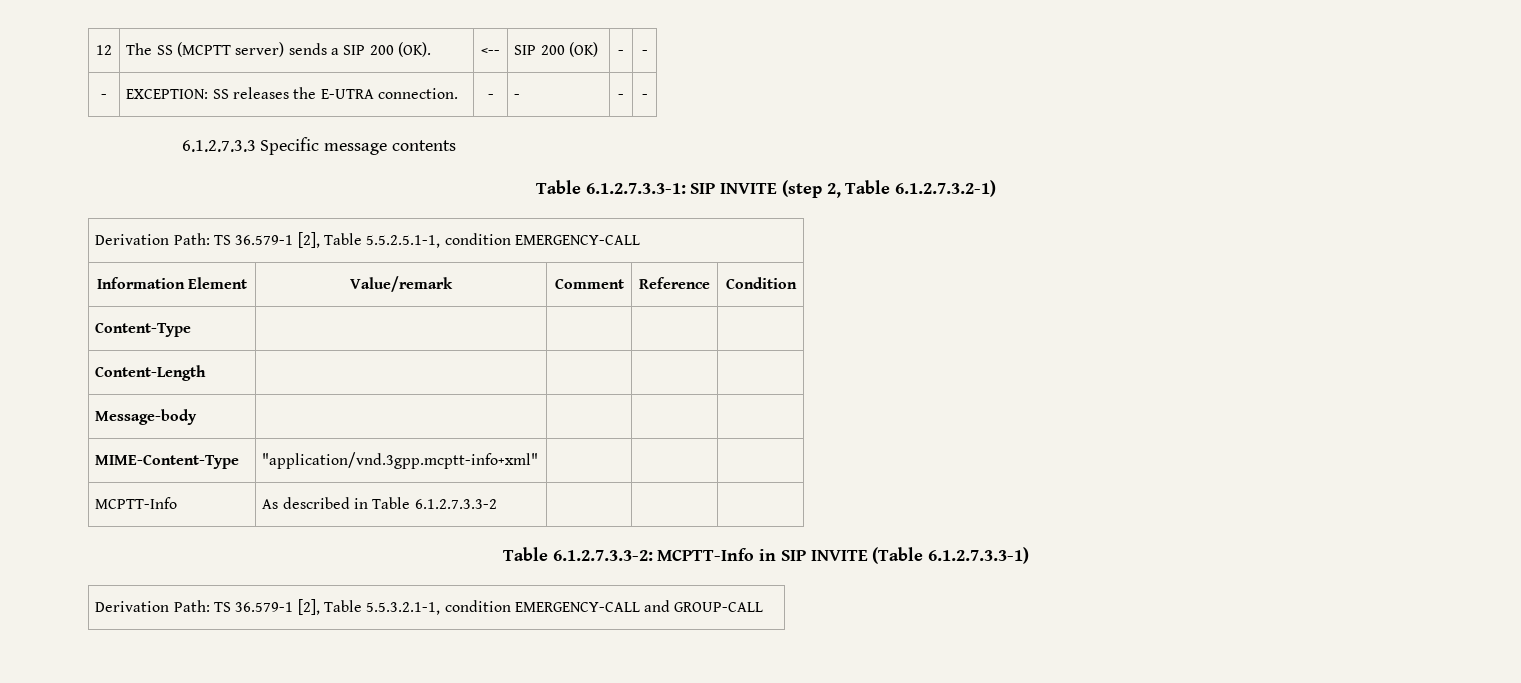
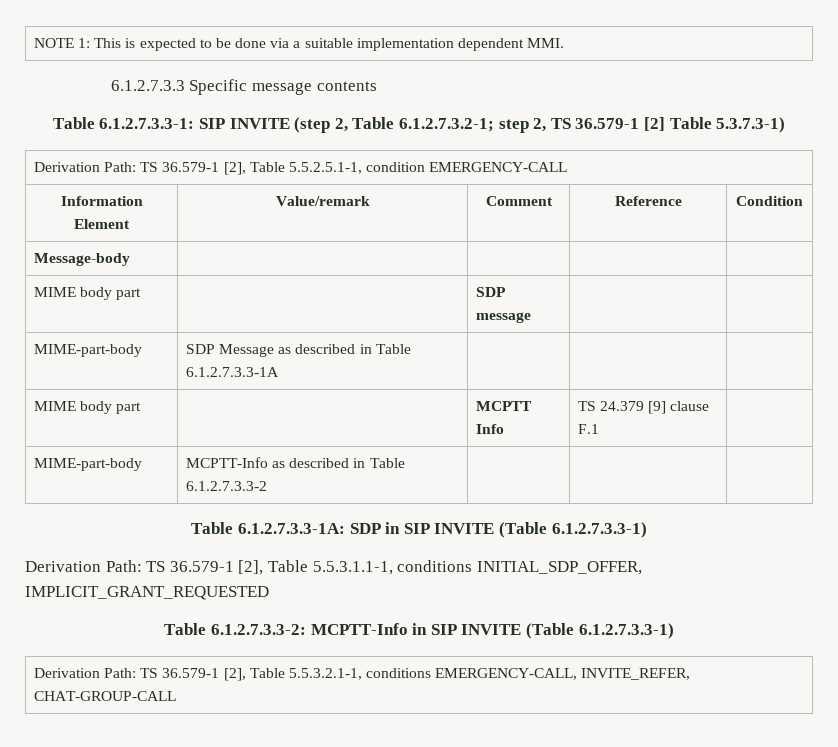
[96,45,112,55] [126,42,431,57] [481,48,500,55] [514,42,598,57] [618,50,624,55] [641,50,648,55] [101,94,107,99] [126,87,458,99] [487,94,494,99] [514,94,521,99] [618,94,624,99] [641,94,648,99] 12 | The SS (MCPTT server) sends a SIP 200 (OK). | <-- | SIP 200 (OK) | - | - // - | EXCEPTION: SS releases the E-UTRA connection. | - | - | - | - -> [33,38,565,51] NOTE 1: This is expected to be done via a suitable implementation dependent MMI.
[895,180,997,197] 6.1.2.7.3.2-1) -> [398,117,786,133] 6.1.2.7.3.2-1; step 2, TS 36.579-1 [2] Table 5.3.7.3-1)
[95,322,192,337] [95,365,207,381] // Content-Type | | | | // Content-Length | | | | -> (803, 201) none
[95,454,240,469] [262,452,539,469] [95,497,178,509] [262,499,279,509] MIME-Content-Type | "application/vnd.3gpp.mcptt-info+xml" | | | // MCPTT-Info | As -> [33,287,142,300] [475,287,506,297] [475,312,531,323] [33,344,142,357] [185,344,411,357] [185,367,279,377] [33,401,142,414] [475,401,532,411] [475,424,504,434] [577,401,710,414] [577,424,599,434] [33,458,142,471] [185,457,285,468] MIME body part | | SDP message | | // MIME-part-body | SDP Message as described in Table 6.1.2.7.3.3-1A | | | // MIME body part | | MCPTT Info | TS 24.379 [9] clause F.1 | // MIME-part-body | MCPTT-Info as
(497, 504) none -> [191,522,647,538] [25,560,642,575] [25,586,269,600] // Table 6.1.2.7.3.3-1A: SDP in SIP INVITE (Table 6.1.2.7.3.3-1) // Derivation Path: TS 36.579-1 [2], Table 5.5.3.1.1-1, conditions INITIAL_SDP_OFFER, IMPLICIT_GRANT_REQUESTED
[444,600,764,612] condition EMERGENCY-CALL and GROUP-CALL -> [366,668,691,680] [33,691,176,701] conditions EMERGENCY-CALL, INVITE_REFER, CHAT-GROUP-CALL

